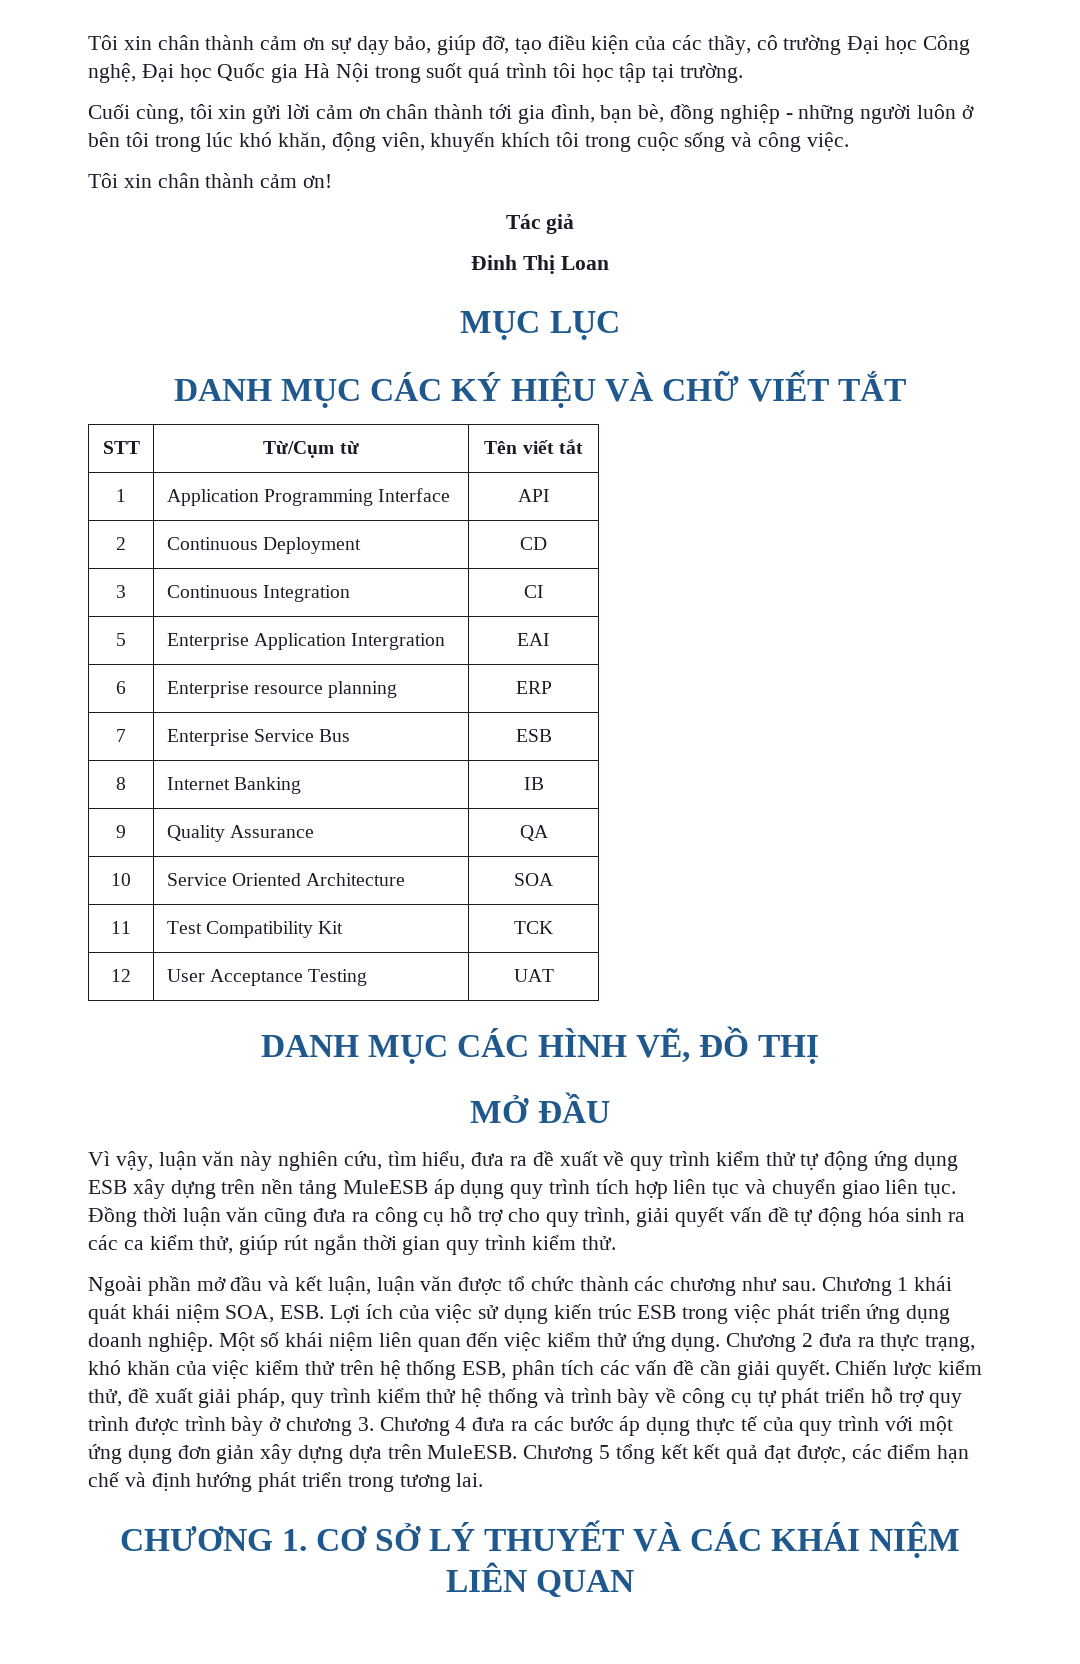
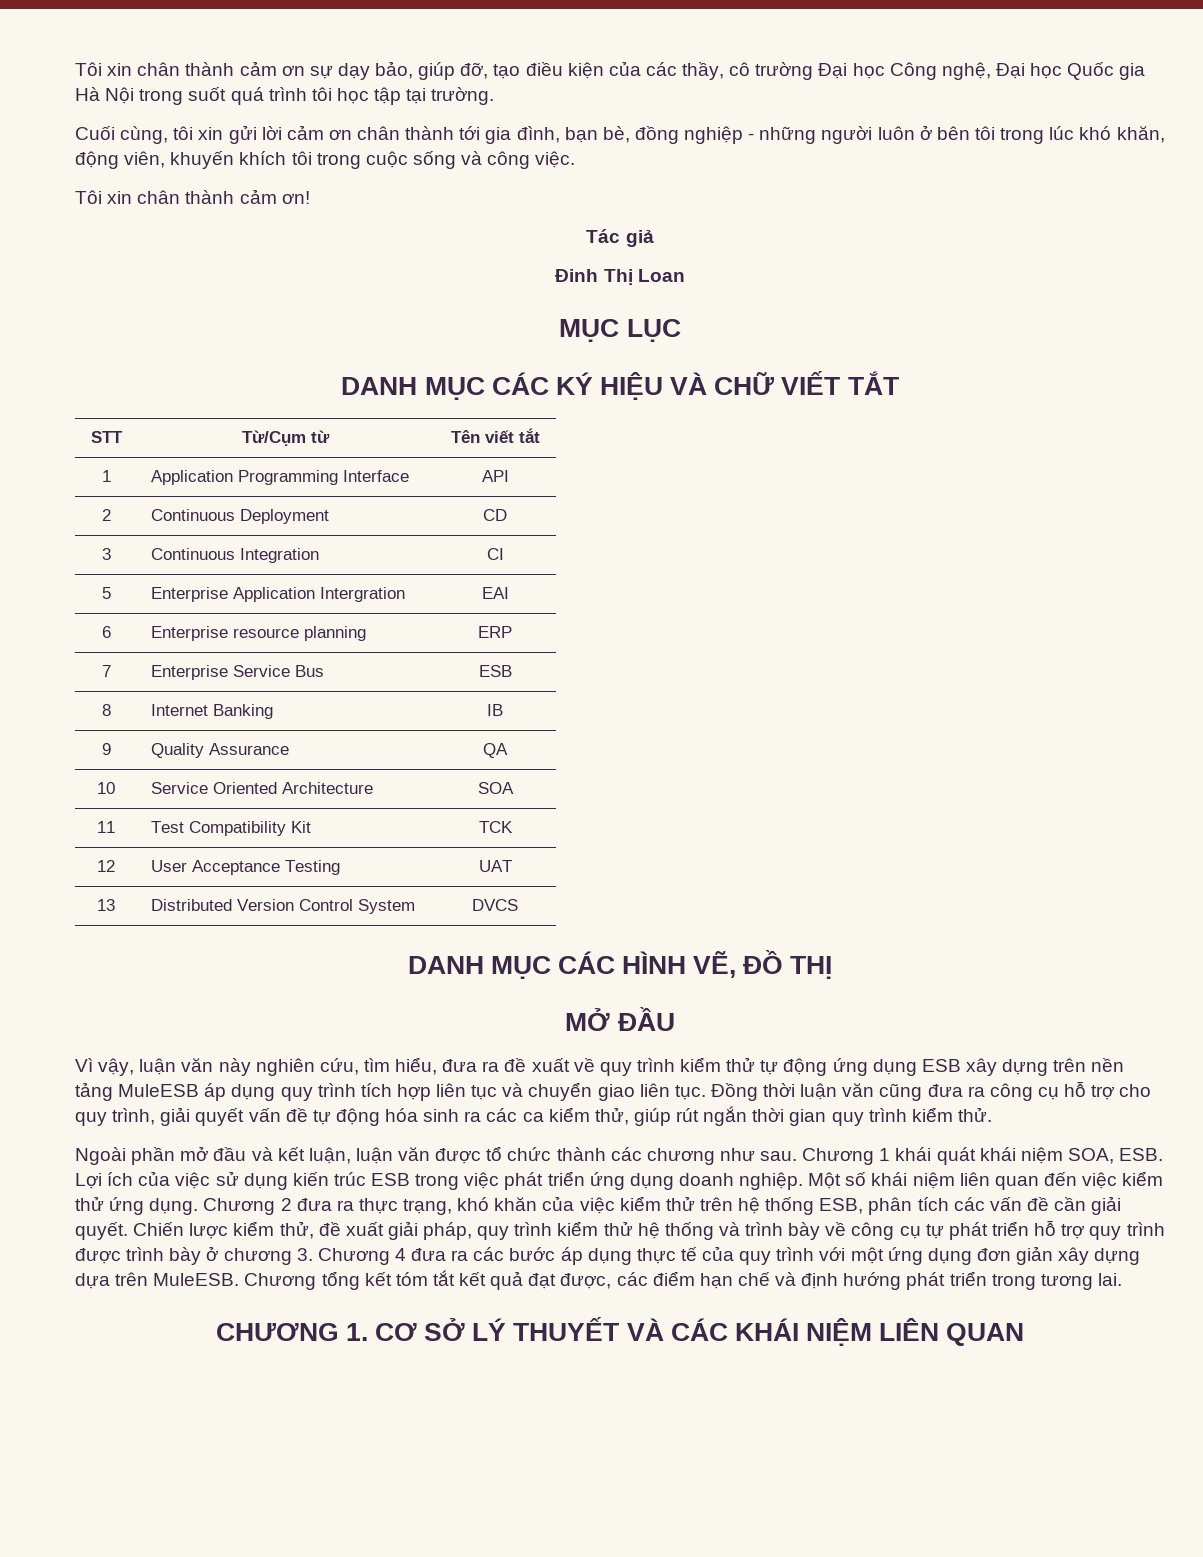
(554, 975) none -> [97,899,115,911] [150,899,415,914] [472,899,518,911] // 13 | Distributed Version Control System | DVCS
[599,1445,611,1459] 5 -> (317, 1281) none
(688, 1451) none -> [395,1270,455,1286] tóm tắt

